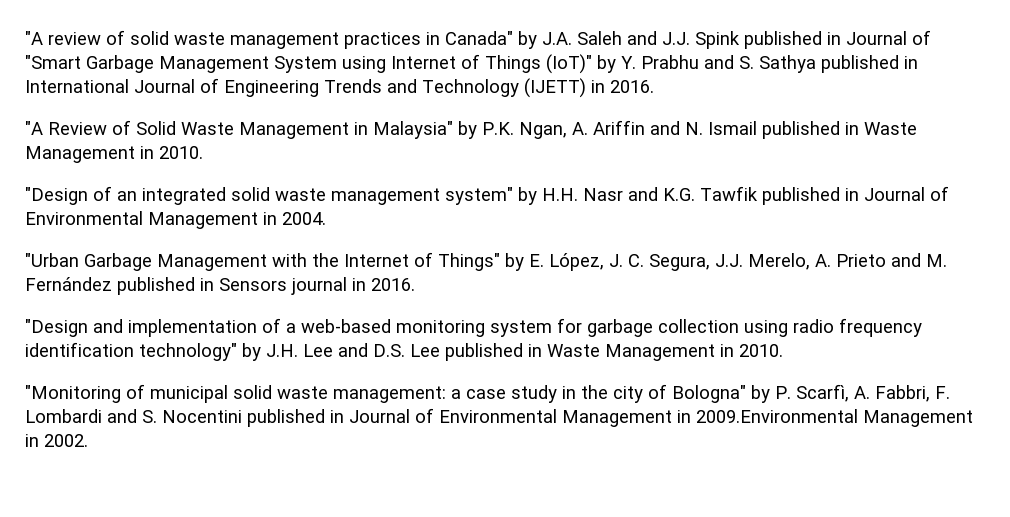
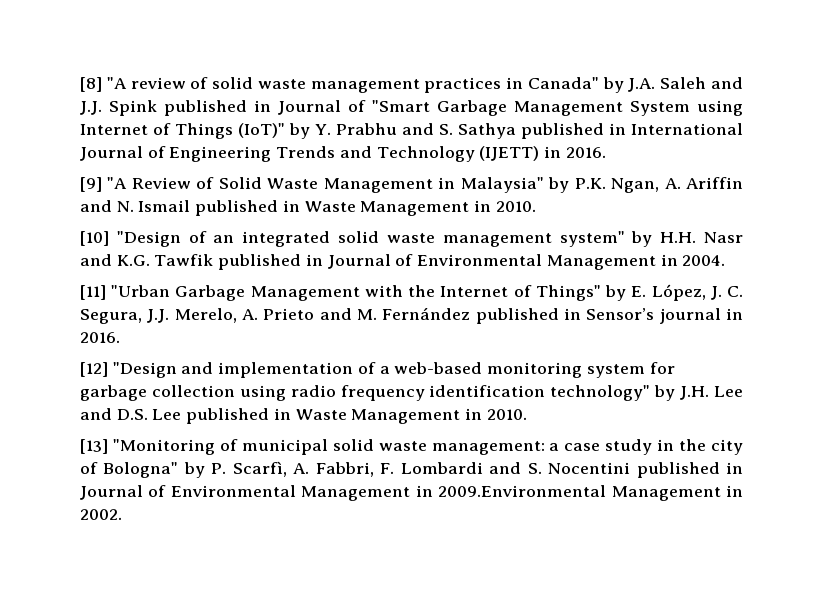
(25, 38) none -> [80,77,102,92] [8]
(654, 86) none -> [80,177,102,192] [9]
(203, 152) none -> [80,231,109,246] [10]
(326, 218) none -> [80,285,106,300] [11]
[219,278,287,291] Sensors -> [586,308,655,320] Sensor’s
(415, 284) none -> [80,362,108,377] [12]
(783, 350) none -> [80,439,108,454] [13]

